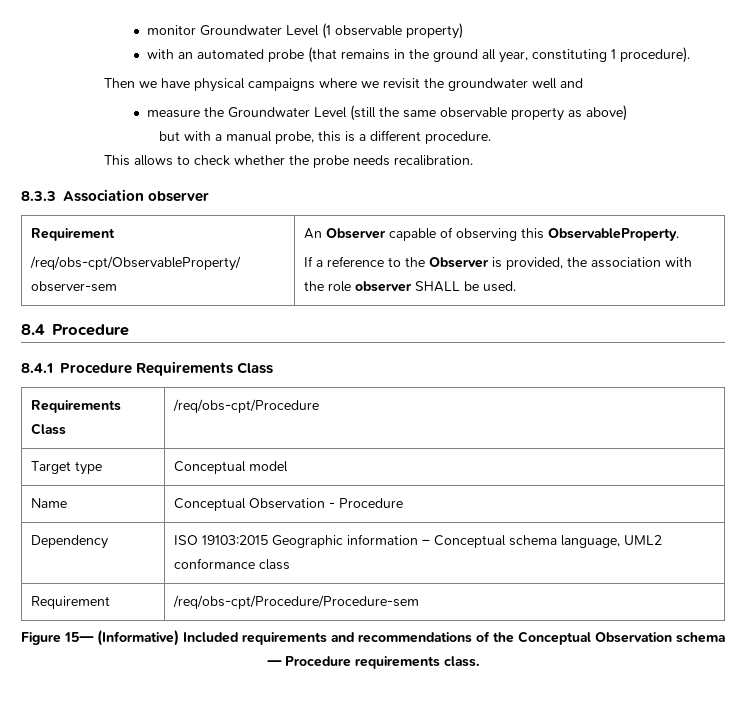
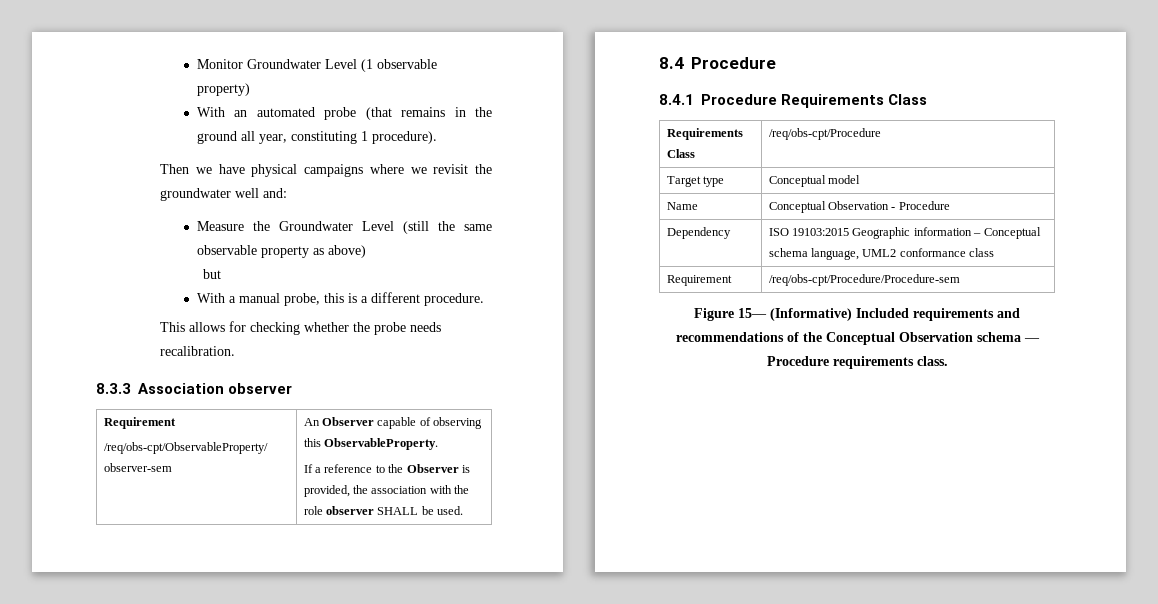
[146,25,196,35] monitor -> [196,59,243,69] Monitor
[146,49,174,59] with -> [196,107,225,117] With
[559,78,583,88] [146,109,200,118] and // measure -> [263,188,288,198] [196,221,244,231] and: // Measure
[184,131,212,141] with -> [196,293,225,303] // With
[176,155,230,166] to check -> [229,321,301,335] for checking

